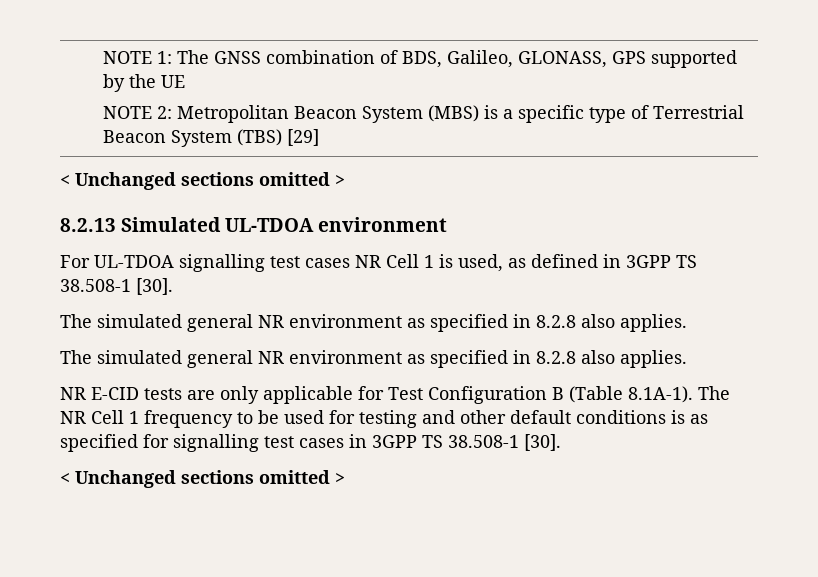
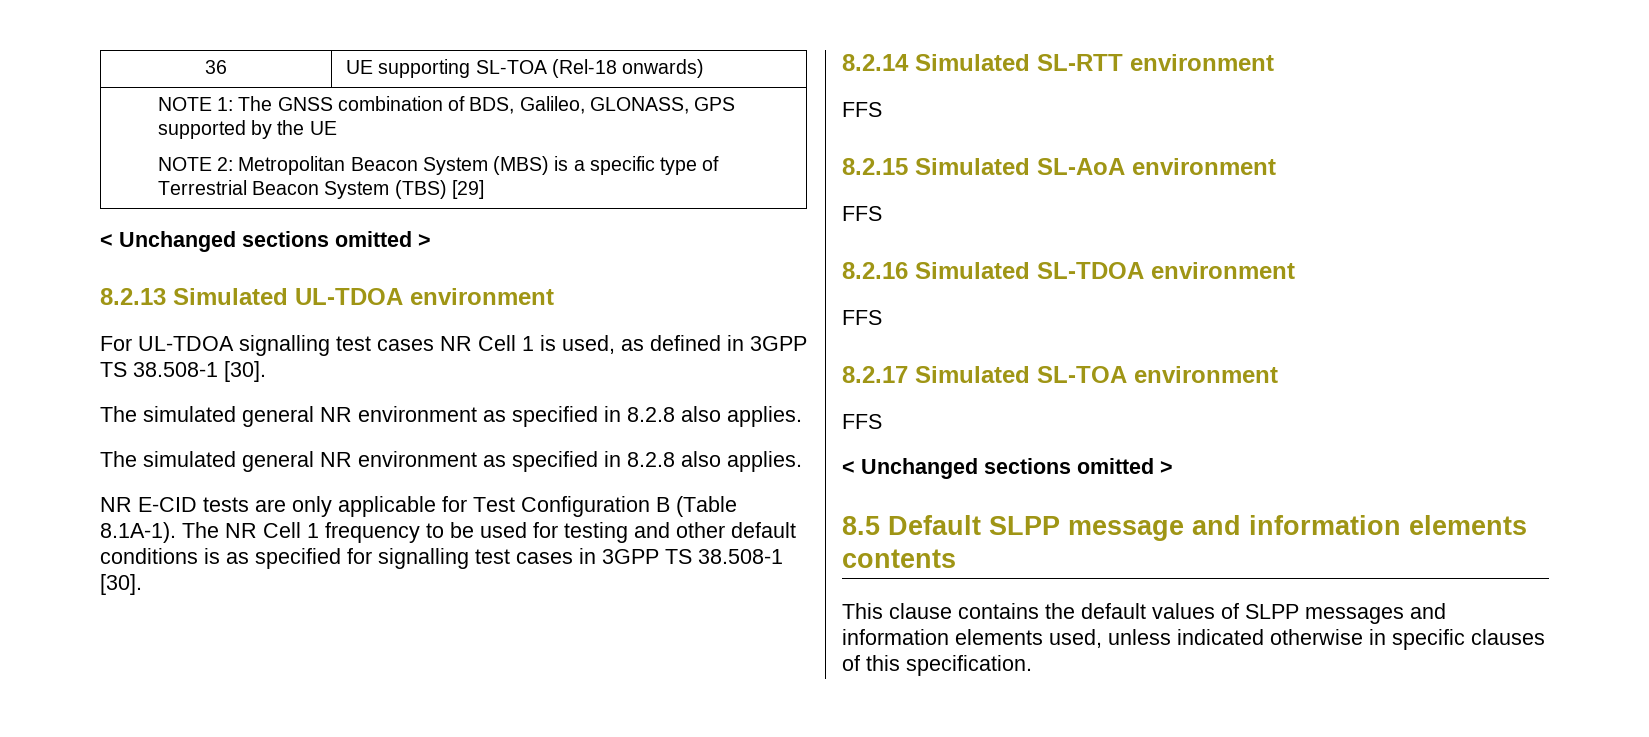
(103, 57) none -> [205,60,227,74] [346,59,705,78] 36 | UE supporting SL-TOA (Rel-18 onwards) //
[60,470,345,488] // < Unchanged sections omitted > -> [842,54,1274,71] [842,102,882,117] [842,158,1276,175] [842,206,882,221] [842,262,1295,279] [842,310,882,325] [842,366,1278,383] [842,414,882,429] [842,458,1173,479] [842,515,1527,541] [842,549,956,568] [842,603,1446,624] [842,629,1545,650] [842,655,1032,676] // 8.2.14 Simulated SL-RTT environment // FFS // 8.2.15 Simulated SL-AoA environment // FFS // 8.2.16 Simulated SL-TDOA environment // FFS // 8.2.17 Simulated SL-TOA environment // FFS // < Unchanged sections omitted > // 8.5 Default SLPP message and information elements contents // This clause contains the default values of SLPP messages and information elements used, unless indicated otherwise in specific clauses of this specification.

